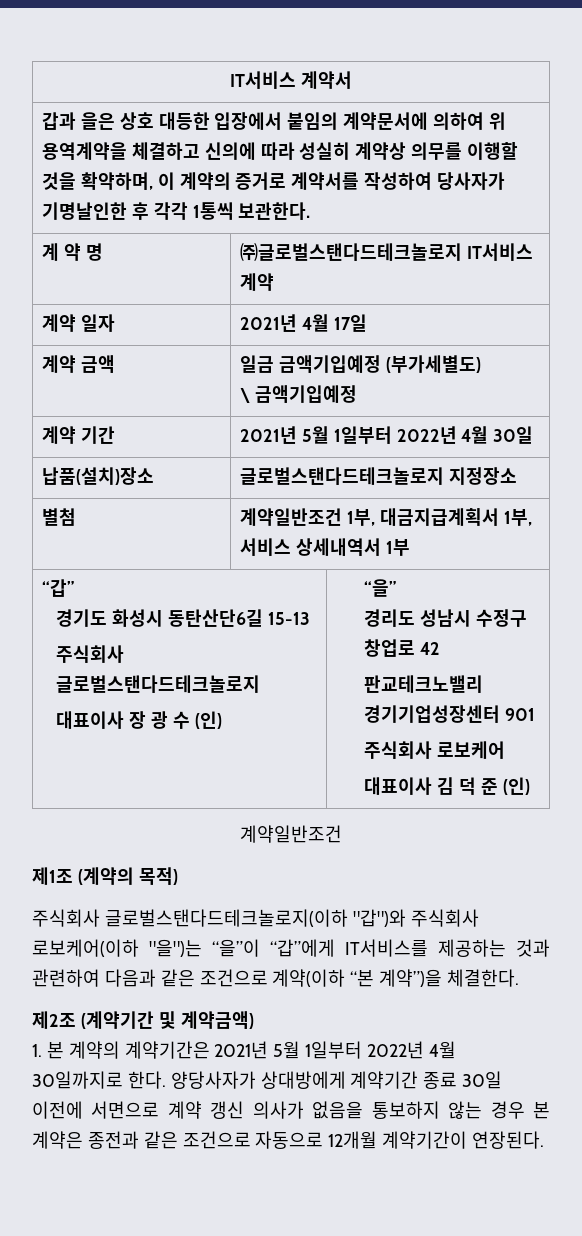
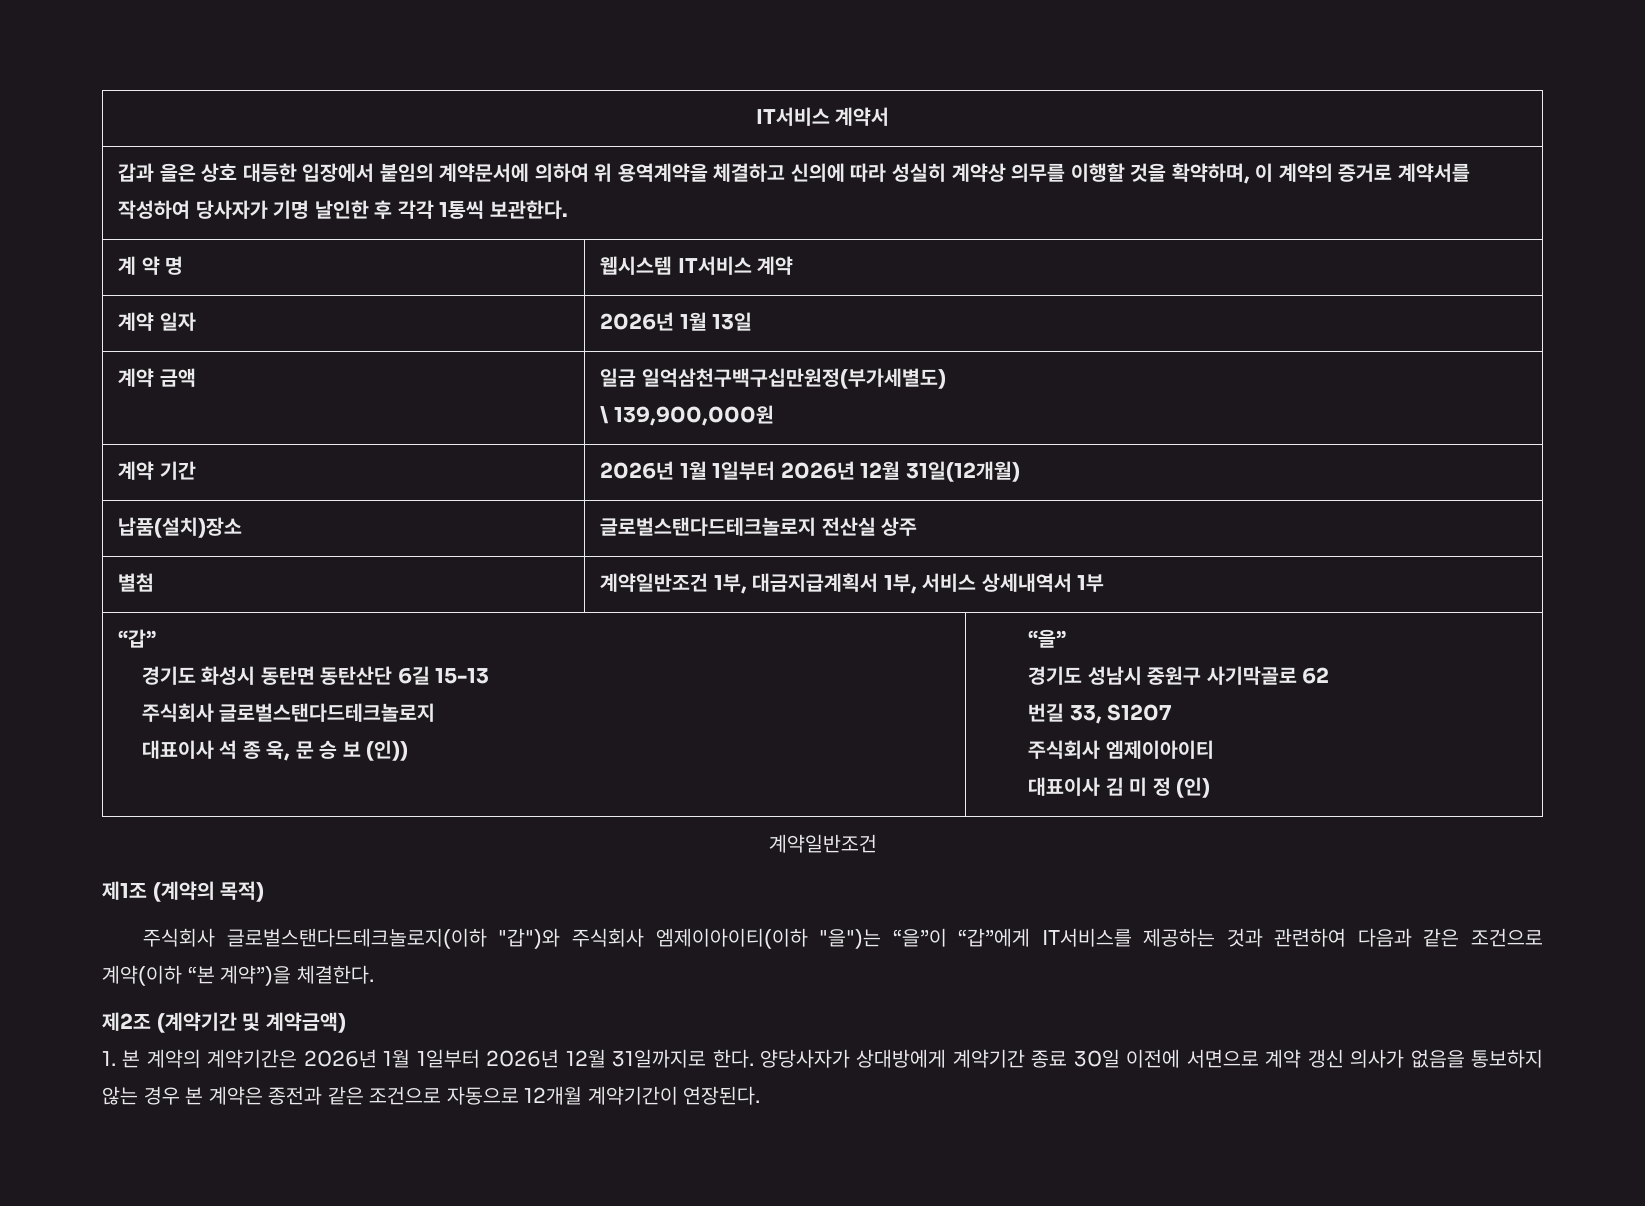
[41,202,127,220] 기명날인한 -> [273,200,369,219] 기명 날인한
[239,243,462,261] ㈜글로벌스탠다드테크놀로지 -> [600,256,673,275] 웹시스템
[239,314,367,332] 2021년 4월 17일 -> [600,312,753,331] 2026년 1월 13일
[278,355,481,373] 금액기입예정 (부가세별도) -> [641,368,946,389] 일억삼천구백구십만원정(부가세별도)
[254,385,357,403] 금액기입예정 -> [613,405,774,426] 139,900,000원
[239,426,534,444] 2021년 5월 1일부터 2022년 4월 30일 -> [600,461,1020,482] 2026년 1월 1일부터 2026년 12월 31일(12개월)
[448,467,517,485] 지정장소 -> [821,517,918,536] 전산실 상주
[167,609,263,627] 동탄산단6길 -> [260,666,430,685] 동탄면 동탄산단 6길
[129,711,222,729] [364,579,397,597] [364,609,528,627] [364,639,441,657] [364,675,484,693] [364,705,536,723] [364,741,506,759] 장 광 수 (인) | “을” // 경리도 성남시 수정구 창업로 42 // 판교테크노밸리 경기기업성장센터 901 // 주식회사 로보케어 -> [219,740,409,761] [1028,629,1067,648] [1028,666,1330,685] [1028,703,1172,724] [1028,740,1214,759] 석 종 욱, 문 승 보 (인)) | “을” // 경기도 성남시 중원구 사기막골로 62 // 번길 33, S1207 // 주식회사 엠제이아이티
[459,777,498,795] 덕 준 -> [1129,777,1171,796] 미 정
[32,939,139,957] 로보케어(이하 -> [655,928,808,949] 엠제이아이티(이하
[214,1041,456,1059] [32,1071,123,1089] 2021년 5월 1일부터 2022년 4월 30일까지로 -> [303,1049,707,1068] 2026년 1월 1일부터 2026년 12월 31일까지로

